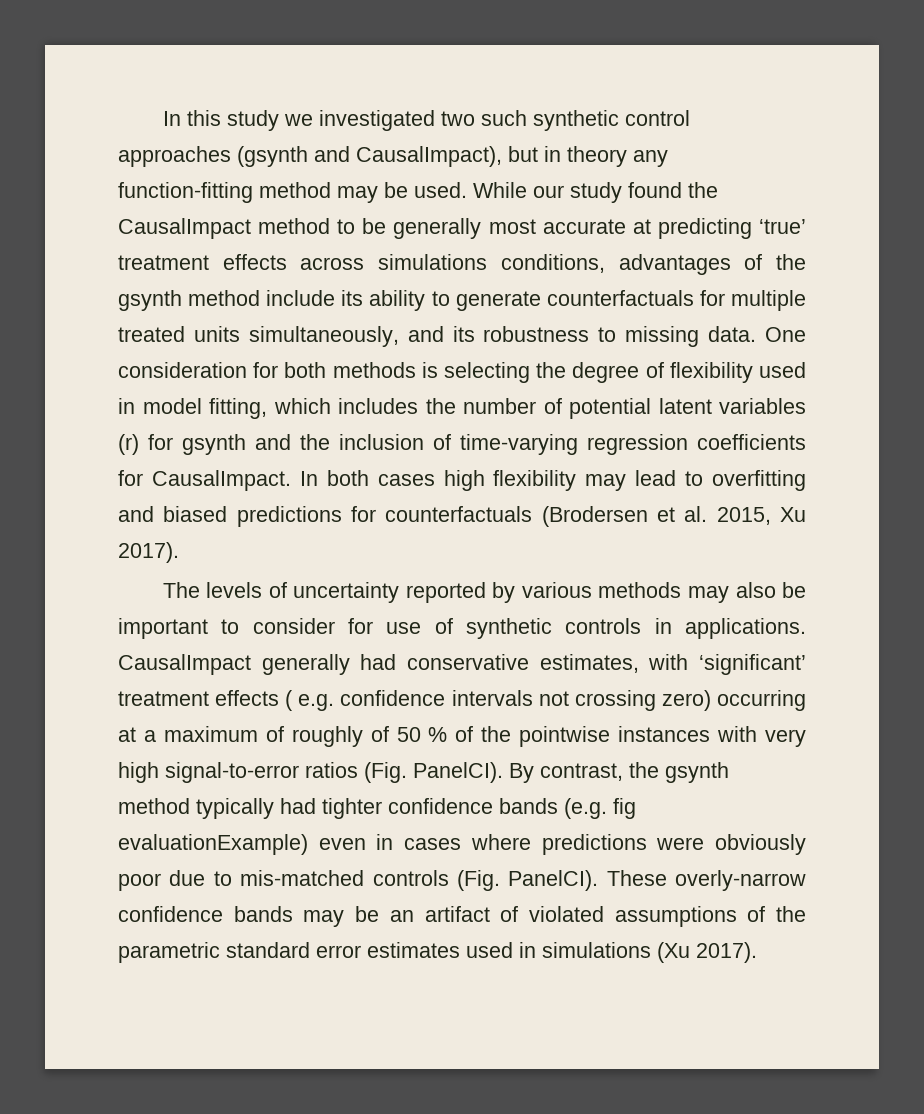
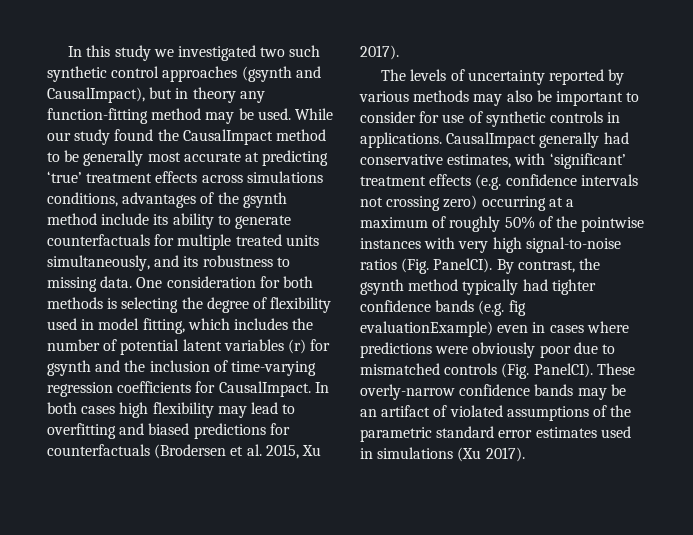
[285,690,335,711] ( e.g. -> [475,174,502,190] (e.g.
[370,726,448,742] of 50 % -> [504,216,535,229] 50%
[165,762,299,783] signal-to-error -> [525,237,621,253] signal-to-noise
[240,870,365,886] mis-matched -> [360,363,440,375] mismatched

